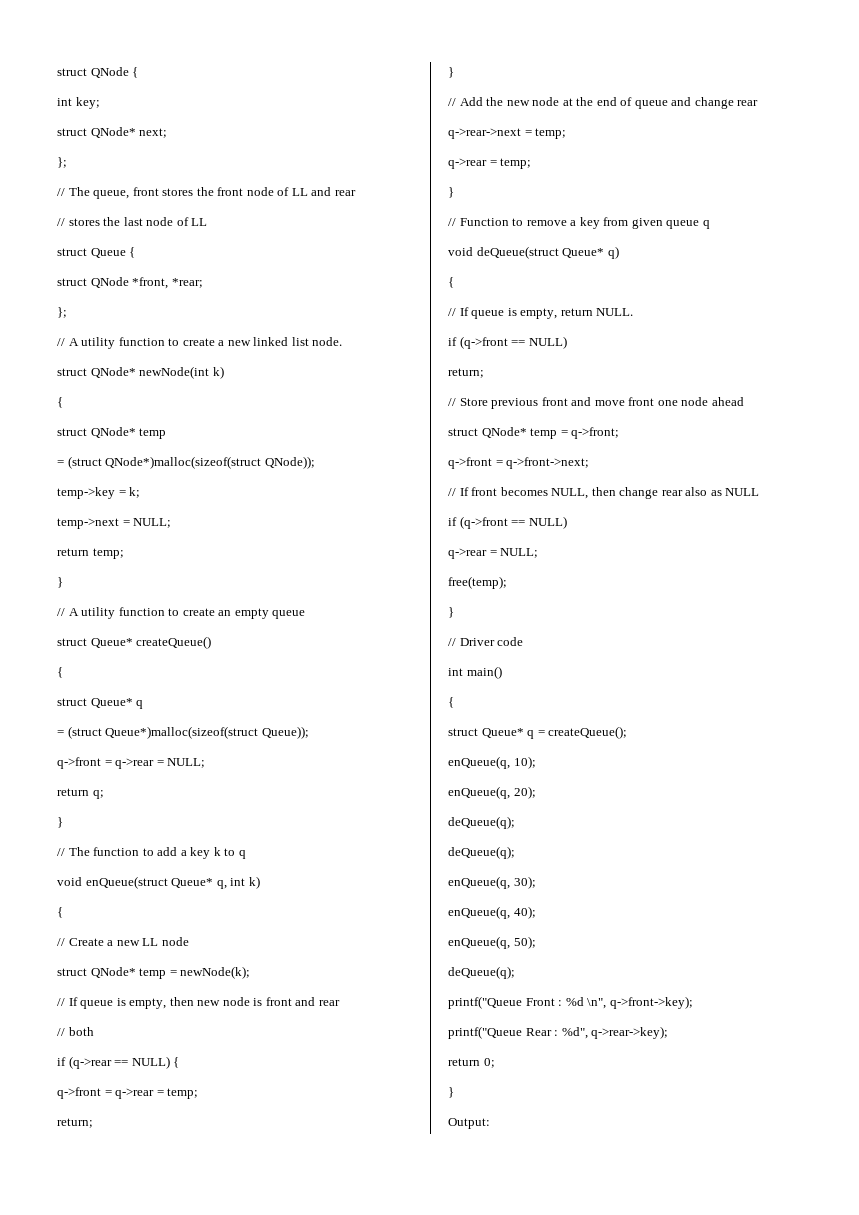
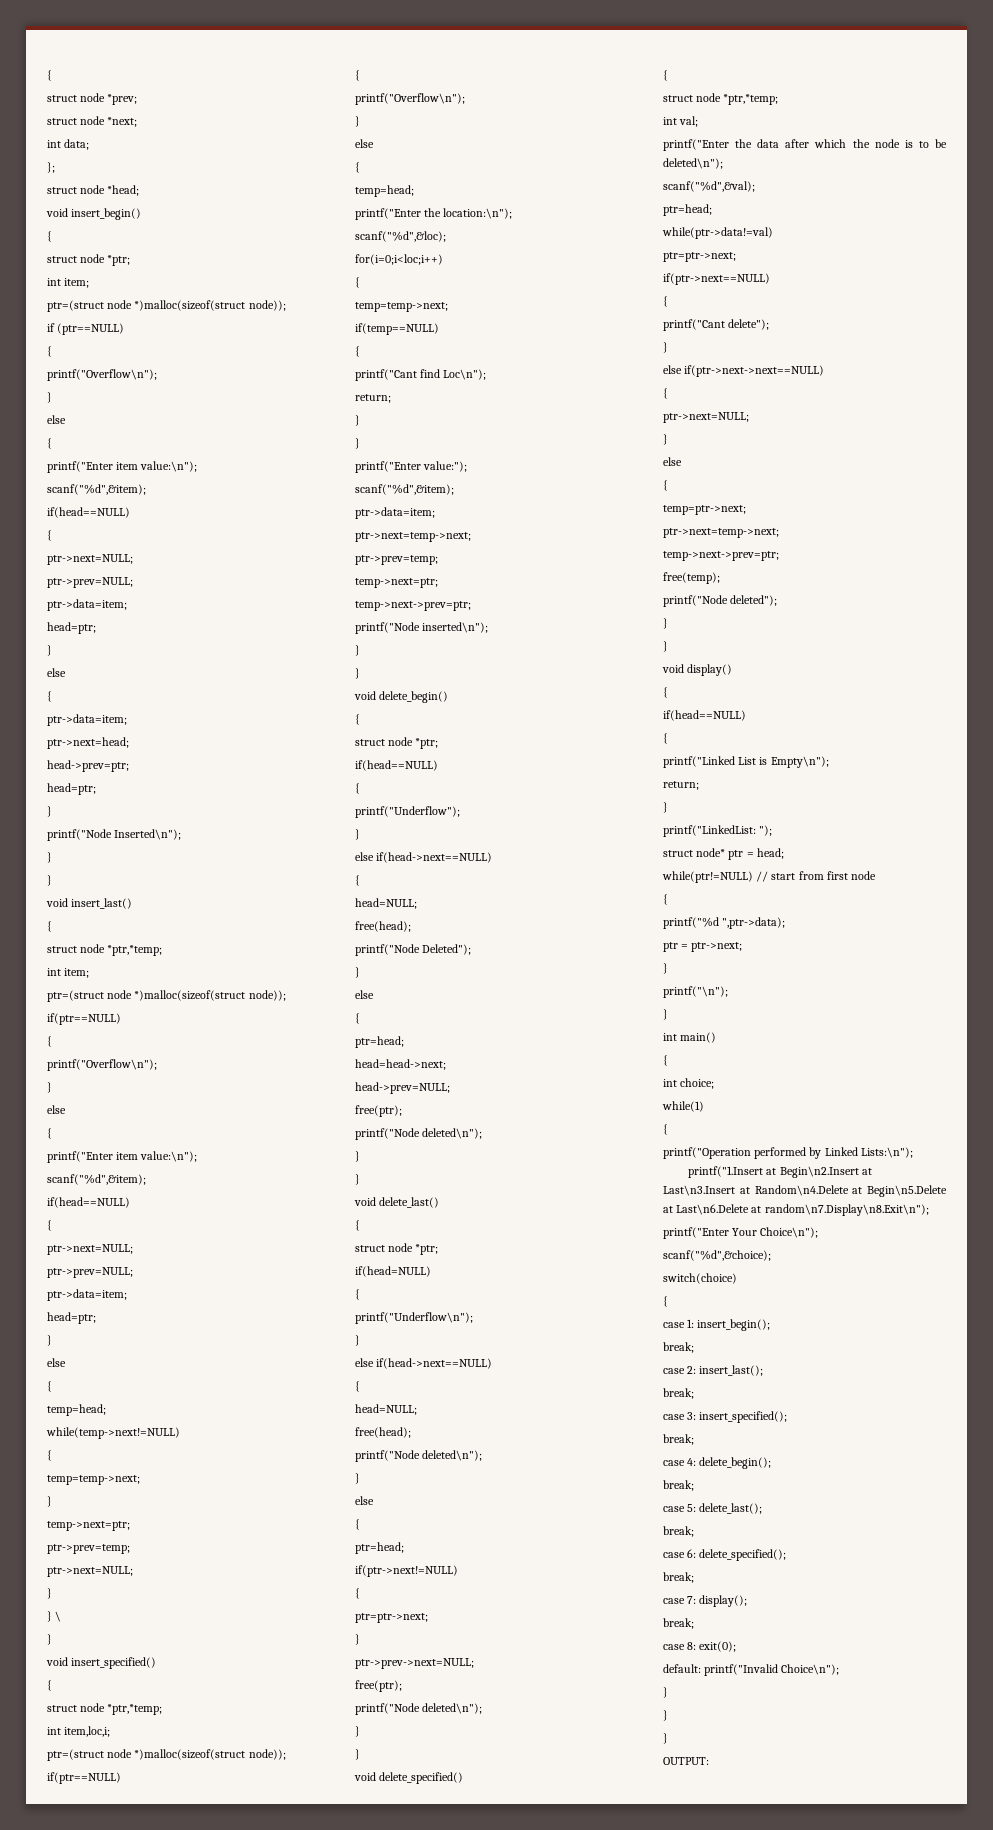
[57,67,139,78] [57,97,100,109] [57,127,168,138] [57,157,67,168] [57,187,356,199] [57,217,208,226] [57,247,136,258] [57,277,203,289] [57,307,67,318] [57,337,343,349] [57,366,224,379] [57,397,63,408] [57,427,167,439] [57,456,315,469] [57,487,141,499] [57,518,172,529] [57,548,124,559] [57,577,63,588] [57,607,306,619] [57,636,212,649] [57,667,63,678] [57,698,144,709] [57,726,309,739] [57,757,206,769] [57,788,104,799] [57,817,63,828] [57,847,246,859] [57,876,260,889] [57,907,63,918] [57,937,189,946] [57,966,251,979] [57,997,340,1009] [57,1027,94,1036] [57,1056,180,1069] [57,1087,199,1099] [57,1118,93,1128] [448,67,454,78] [448,97,759,109] [448,128,567,139] [448,158,532,169] [448,187,454,198] [448,217,710,229] [448,246,619,259] [448,277,454,288] [448,307,634,319] [448,336,567,349] [448,368,484,378] [448,397,744,409] [448,427,620,439] [448,457,590,469] [448,487,760,499] [448,516,567,529] [448,548,539,559] [448,576,507,589] [448,607,454,618] [448,637,524,646] [448,666,502,679] [448,697,454,708] [448,726,628,739] [448,756,536,769] [448,786,536,799] [448,816,515,829] [448,846,515,859] [448,876,536,889] [448,906,536,919] [448,936,536,949] [448,966,515,979] [448,996,693,1009] [448,1026,669,1039] [448,1058,495,1068] [448,1087,454,1098] [448,1118,490,1129] struct QNode { // int key; // struct QNode* next; // }; // // The queue, front stores the front node of LL and rear // // stores the last node of LL // struct Queue { // struct QNode *front, *rear; // }; // // A utility function to create a new linked list node. // struct QNode* newNode(int k) // { // struct QNode* temp // = (struct QNode*)malloc(sizeof(struct QNode)); // temp->key = k; // temp->next = NULL; // return temp; // } // // A utility function to create an empty queue // struct Queue* createQueue() // { // struct Queue* q // = (struct Queue*)malloc(sizeof(struct Queue)); // q->front = q->rear = NULL; // return q; // } // // The function to add a key k to q // void enQueue(struct Queue* q, int k) // { // // Create a new LL node // struct QNode* temp = newNode(k); // // If queue is empty, then new node is front and rear // // both // if (q->rear == NULL) { // q->front = q->rear = temp; // return; // } // // Add the new node at the end of queue and change rear // q->rear->next = temp; // q->rear = temp; // } // // Function to remove a key from given queue q // void deQueue(struct Queue* q) // { // // If queue is empty, return NULL. // if (q->front == NULL) // return; // // Store previous front and move front one node ahead // struct QNode* temp = q->front; // q->front = q->front->next; // // If front becomes NULL, then change rear also as NULL // if (q->front == NULL) // q->rear = NULL; // free(temp); // } // // Driver code // int main() // { // struct Queue* q = createQueue(); // enQueue(q, 10); // enQueue(q, 20); // deQueue(q); // deQueue(q); // enQueue(q, 30); // enQueue(q, 40); // enQueue(q, 50); // deQueue(q); // printf("Queue Front : %d \n", q->front->key); // printf("Queue Rear : %d", q->rear->key); // return 0; // } // Output: -> [47,70,52,81] [47,93,138,105] [47,116,138,127] [47,139,90,150] [47,162,55,173] [47,185,140,196] [46,208,142,220] [47,231,52,242] [47,254,131,266] [47,278,90,288] [47,300,286,312] [47,323,125,335] [47,346,52,357] [47,369,157,381] [47,392,52,403] [47,415,66,424] [47,438,52,449] [47,461,198,473] [47,484,146,495] [47,507,130,518] [47,530,52,541] [47,554,133,565] [47,577,133,588] [47,599,127,611] [47,622,96,634] [47,645,52,656] [47,668,66,677] [47,691,52,702] [47,714,127,726] [47,737,129,749] [47,760,129,772] [47,783,96,795] [47,806,52,817] [47,829,182,841] [47,852,52,863] [47,875,52,886] [46,898,133,909] [47,921,52,932] [47,944,163,956] [47,968,90,978] [47,990,286,1002] [47,1013,121,1025] [47,1036,52,1047] [47,1059,157,1071] [47,1082,52,1093] [47,1105,66,1114] [47,1128,52,1139] [47,1151,198,1163] [47,1174,146,1185] [47,1197,130,1208] [47,1220,52,1231] [47,1244,133,1255] [47,1267,133,1278] [47,1289,127,1301] [47,1312,96,1324] [47,1335,52,1346] [47,1358,66,1367] [47,1381,52,1392] [47,1404,106,1416] [46,1427,180,1439] [47,1450,52,1461] [47,1475,140,1485] [47,1496,52,1507] [47,1521,130,1531] [47,1544,130,1554] [47,1566,133,1577] [47,1588,52,1599] [47,1611,62,1622] [47,1634,52,1645] [46,1657,157,1669] [47,1680,52,1691] [47,1703,163,1715] [47,1726,111,1737] [47,1749,286,1761] [47,1772,121,1784] [355,70,360,81] [355,93,465,105] [355,116,360,127] [355,139,374,148] [355,162,360,173] [355,185,414,197] [355,208,513,220] [355,231,446,242] [355,254,443,265] [355,277,360,288] [355,302,448,312] [355,323,439,335] [355,346,360,357] [355,369,487,381] [355,394,391,403] [355,415,360,426] [355,438,360,449] [355,461,468,473] [355,484,454,495] [355,507,435,519] [355,532,471,542] [355,555,438,565] [355,578,438,588] [355,601,471,611] [355,622,489,634] [355,645,360,656] [355,668,360,679] [354,691,449,703] [355,714,360,725] [355,737,439,749] [355,760,438,771] [355,783,360,794] [355,806,460,818] [355,829,360,840] [355,852,493,863] [355,875,360,886] [355,898,417,909] [355,921,411,932] [355,944,472,956] [355,967,360,978] [355,990,374,999] [355,1013,360,1024] [355,1036,404,1048] [355,1059,446,1070] [355,1082,450,1094] [355,1105,402,1117] [355,1128,483,1140] [355,1151,360,1162] [355,1174,360,1185] [354,1197,440,1208] [355,1220,360,1231] [355,1243,439,1255] [355,1266,431,1277] [355,1289,360,1300] [355,1312,473,1324] [355,1335,360,1346] [355,1358,493,1369] [355,1381,360,1392] [355,1404,417,1415] [355,1427,411,1438] [355,1450,483,1462] [355,1473,360,1484] [355,1496,374,1505] [355,1519,360,1530] [355,1542,404,1554] [355,1565,458,1577] [355,1588,360,1599] [355,1613,428,1623] [355,1634,360,1645] [355,1658,474,1669] [355,1680,402,1692] [355,1703,483,1715] [355,1726,360,1737] [355,1749,360,1760] [354,1772,464,1784] [663,70,668,81] [663,93,779,105] [663,116,699,127] [663,139,947,151] [663,158,723,169] [663,181,755,192] [663,204,712,216] [662,227,773,239] [663,252,736,262] [663,273,770,285] [663,296,668,307] [663,319,770,331] [663,342,668,353] [663,365,825,377] [663,388,668,399] [663,412,749,423] [663,434,668,445] [663,457,682,466] [663,480,668,491] [663,505,746,515] [663,528,779,538] [663,551,779,561] [663,572,720,584] [663,595,778,607] [663,618,668,629] [663,641,668,652] [662,664,733,676] [663,687,668,698] [663,710,746,721] [663,733,668,744] [663,756,829,768] [663,781,699,790] [663,802,668,813] [663,825,773,837] [663,848,784,860] [662,871,877,883] [663,894,668,905] [663,917,786,929] [663,942,743,952] [663,963,668,974] [663,986,728,998] [663,1009,668,1020] [663,1032,717,1043] [663,1055,668,1066] [663,1078,715,1089] [662,1101,704,1112] [663,1124,668,1135] [663,1147,913,1159] [688,1166,872,1178] [663,1185,947,1197] [663,1204,929,1216] [663,1227,819,1239] [663,1250,771,1261] [663,1273,737,1284] [663,1296,668,1307] [663,1319,771,1331] [663,1342,694,1353] [663,1365,764,1376] [663,1388,694,1399] [663,1411,788,1423] [663,1434,694,1445] [663,1457,772,1469] [663,1480,694,1491] [663,1503,763,1514] [663,1526,694,1537] [663,1549,787,1561] [663,1572,694,1583] [663,1595,748,1607] [663,1618,694,1629] [663,1641,737,1652] [663,1664,840,1676] [663,1687,668,1698] [663,1710,668,1721] [663,1733,668,1744] [663,1757,709,1765] { // struct node *prev; // struct node *next; // int data; // }; // struct node *head; // void insert_begin() // { // struct node *ptr; // int item; // ptr=(struct node *)malloc(sizeof(struct node)); // if (ptr==NULL) // { // printf("Overflow\n"); // } // else // { // printf("Enter item value:\n"); // scanf("%d",&item); // if(head==NULL) // { // ptr->next=NULL; // ptr->prev=NULL; // ptr->data=item; // head=ptr; // } // else // { // ptr->data=item; // ptr->next=head; // head->prev=ptr; // head=ptr; // } // printf("Node Inserted\n"); // } // } // void insert_last() // { // struct node *ptr,*temp; // int item; // ptr=(struct node *)malloc(sizeof(struct node)); // if(ptr==NULL) // { // printf("Overflow\n"); // } // else // { // printf("Enter item value:\n"); // scanf("%d",&item); // if(head==NULL) // { // ptr->next=NULL; // ptr->prev=NULL; // ptr->data=item; // head=ptr; // } // else // { // temp=head; // while(temp->next!=NULL) // { // temp=temp->next; // } // temp->next=ptr; // ptr->prev=temp; // ptr->next=NULL; // } // } \ // } // void insert_specified() // { // struct node *ptr,*temp; // int item,loc,i; // ptr=(struct node *)malloc(sizeof(struct node)); // if(ptr==NULL) // { // printf("Overflow\n"); // } // else // { // temp=head; // printf("Enter the location:\n"); // scanf("%d",&loc); // for(i=0;i<loc;i++) // { // temp=temp->next; // if(temp==NULL) // { // printf("Cant find Loc\n"); // return; // } // } // printf("Enter value:"); // scanf("%d",&item); // ptr->data=item; // ptr->next=temp->next; // ptr->prev=temp; // temp->next=ptr; // temp->next->prev=ptr; // printf("Node inserted\n"); // } // } // void delete_begin() // { // struct node *ptr; // if(head==NULL) // { // printf("Underflow"); // } // else if(head->next==NULL) // { // head=NULL; // free(head); // printf("Node Deleted"); // } // else // { // ptr=head; // head=head->next; // head->prev=NULL; // free(ptr); // printf("Node deleted\n"); // } // } // void delete_last() // { // struct node *ptr; // if(head=NULL) // { // printf("Underflow\n"); // } // else if(head->next==NULL) // { // head=NULL; // free(head); // printf("Node deleted\n"); // } // else // { // ptr=head; // if(ptr->next!=NULL) // { // ptr=ptr->next; // } // ptr->prev->next=NULL; // free(ptr); // printf("Node deleted\n"); // } // } // void delete_specified() // { // struct node *ptr,*temp; // int val; // printf("Enter the data after which the node is to be deleted\n"); // scanf("%d",&val); // ptr=head; // while(ptr->data!=val) // ptr=ptr->next; // if(ptr->next==NULL) // { // printf("Cant delete"); // } // else if(ptr->next->next==NULL) // { // ptr->next=NULL; // } // else // { // temp=ptr->next; // ptr->next=temp->next; // temp->next->prev=ptr; // free(temp); // printf("Node deleted"); // } // } // void display() // { // if(head==NULL) // { // printf("Linked List is Empty\n"); // return; // } // printf("LinkedList: "); // struct node* ptr = head; // while(ptr!=NULL) // start from first node // { // printf("%d ",ptr->data); // ptr = ptr->next; // } // printf("\n"); // } // int main() // { // int choice; // while(1) // { // printf("Operation performed by Linked Lists:\n"); // printf("1.Insert at Begin\n2.Insert at Last\n3.Insert at Random\n4.Delete at Begin\n5.Delete at Last\n6.Delete at random\n7.Display\n8.Exit\n"); // printf("Enter Your Choice\n"); // scanf("%d",&choice); // switch(choice) // { // case 1: insert_begin(); // break; // case 2: insert_last(); // break; // case 3: insert_specified(); // break; // case 4: delete_begin(); // break; // case 5: delete_last(); // break; // case 6: delete_specified(); // break; // case 7: display(); // break; // case 8: exit(0); // default: printf("Invalid Choice\n"); // } // } // } // OUTPUT:

